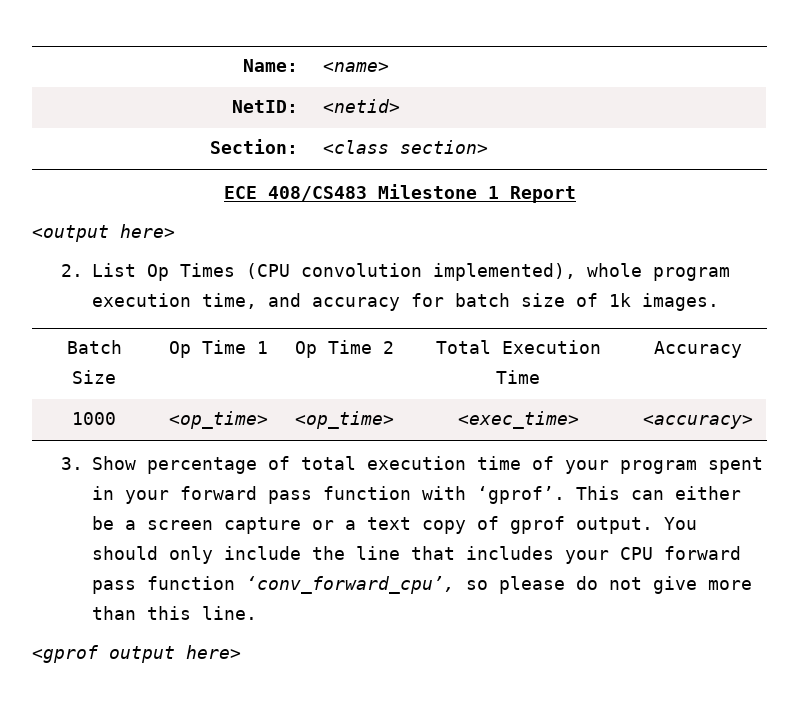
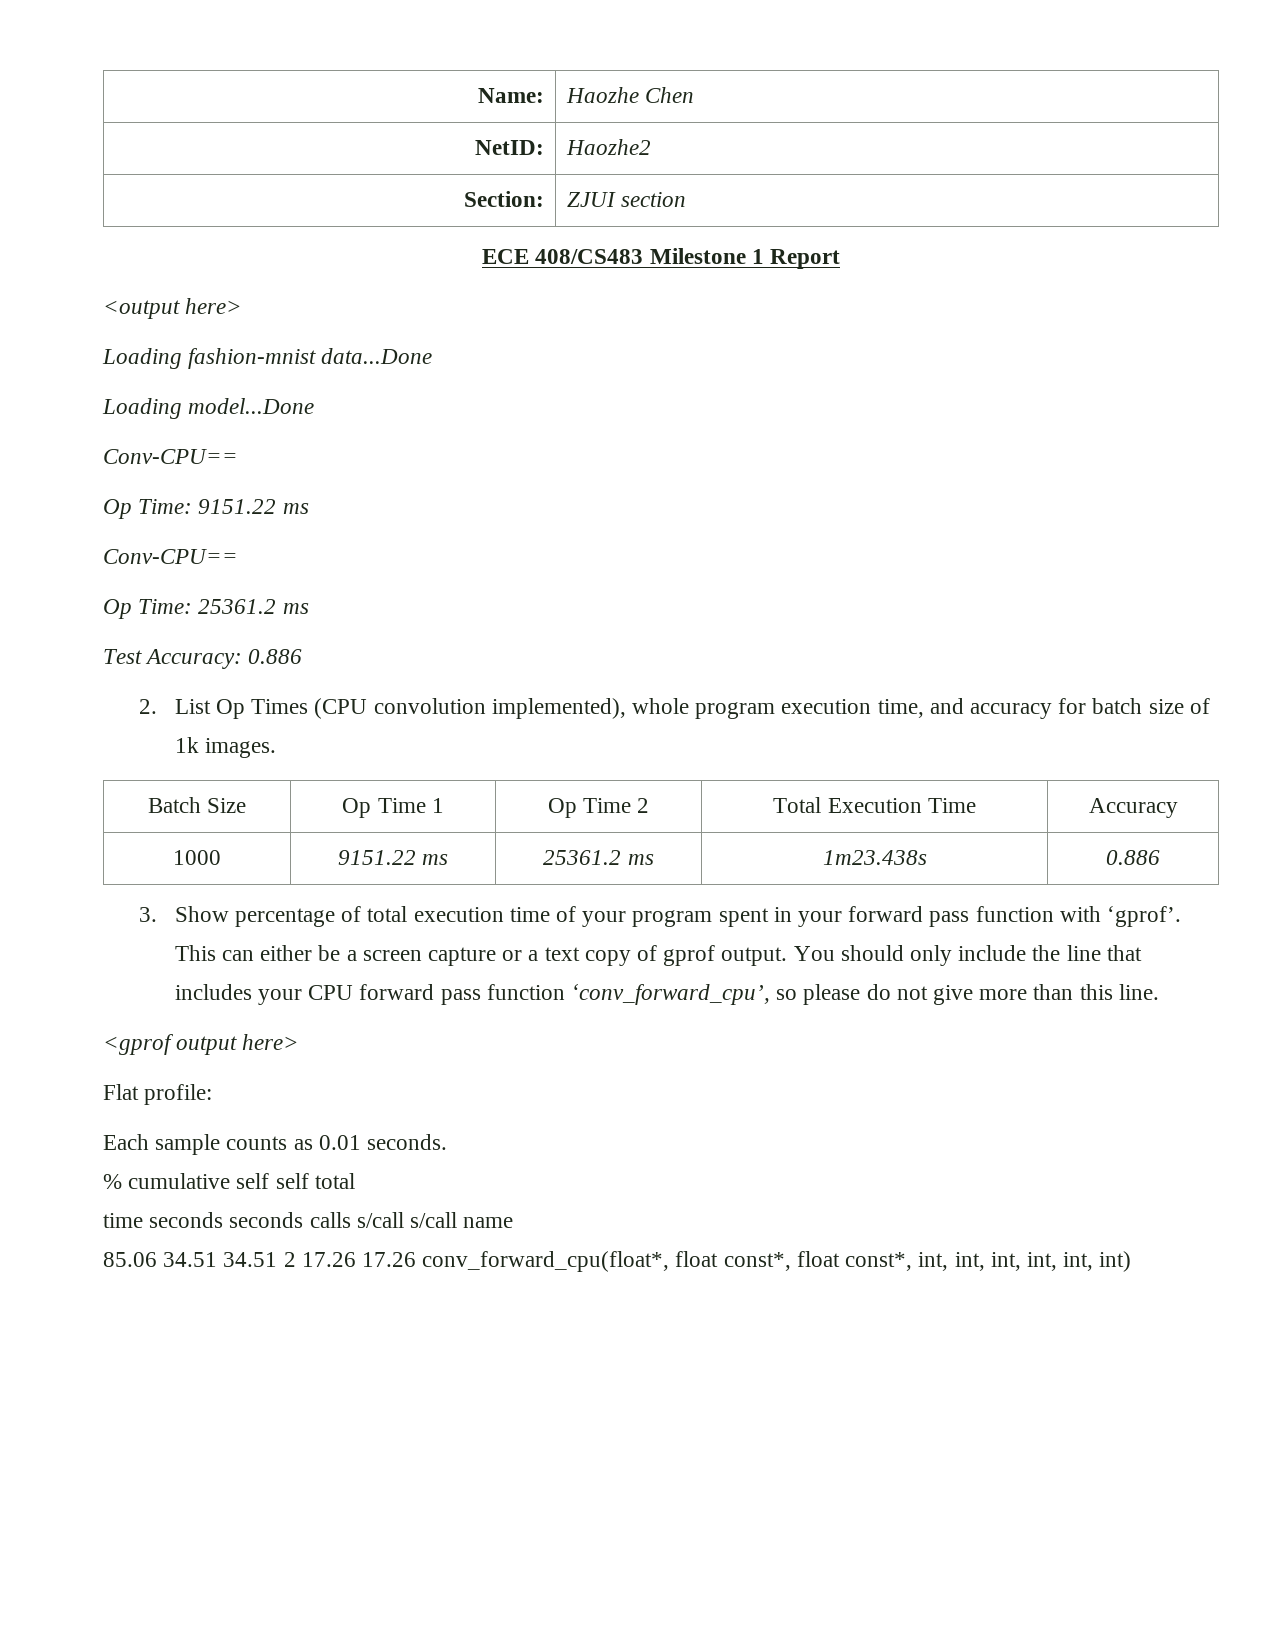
[322,62,389,72] <name> -> [566,87,695,103] Haozhe Chen
[322,99,400,113] <netid> -> [566,139,652,155] Haozhe2
[322,140,488,154] <class section> -> [567,192,687,207] ZJUI section
(175, 231) none -> [102,348,433,369] [102,398,315,419] [103,449,238,464] [103,499,309,519] [103,549,238,564] [103,599,309,619] [103,649,303,669] // Loading fashion-mnist data...Done // Loading model...Done // Conv-CPU== // Op Time: 9151.22 ms // Conv-CPU== // Op Time: 25361.2 ms // Test Accuracy: 0.886
[169,411,268,429] [294,411,394,429] [457,411,579,429] [642,415,753,429] <op_time> | <op_time> | <exec_time> | <accuracy> -> [337,850,449,865] [543,850,654,865] [822,850,927,865] [1106,850,1160,865] 9151.22 ms | 25361.2 ms | 1m23.438s | 0.886
(241, 652) none -> [103,1084,213,1105] [103,1134,448,1155] [103,1173,355,1189] [103,1212,514,1228] [103,1251,1132,1272] // Flat profile: // Each sample counts as 0.01 seconds. // % cumulative self self total // time seconds seconds calls s/call s/call name // 85.06 34.51 34.51 2 17.26 17.26 conv_forward_cpu(float*, float const*, float const*, int, int, int, int, int, int)

